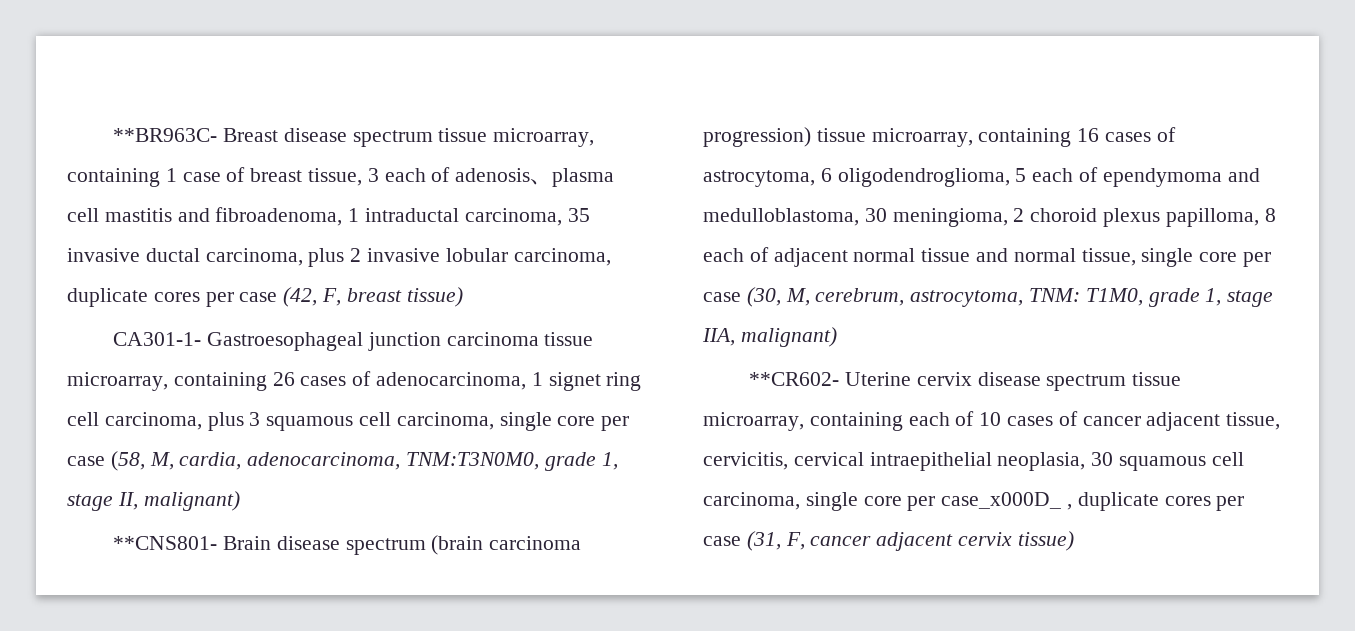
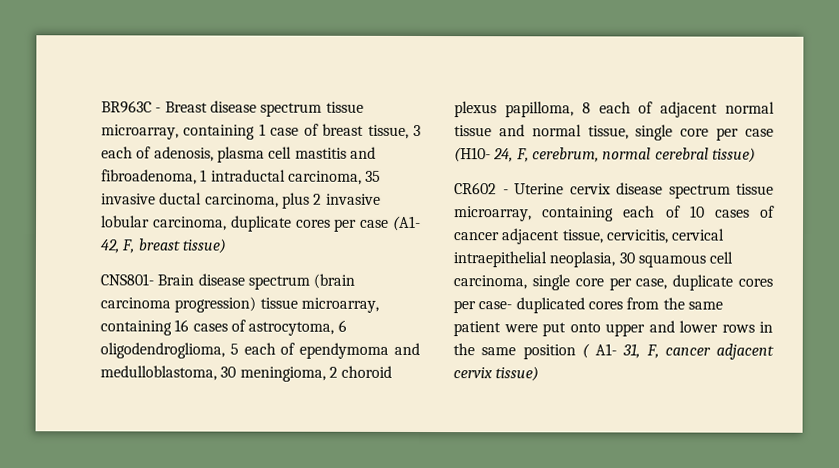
[113,128,218,142] **BR963C- -> [101,100,162,114] BR963C -
[455,168,553,185] adenosis、 -> [153,146,214,162] adenosis,
[283,287,318,307] (42, -> [393,215,421,232] [100,239,119,254] (A1- 42,
[113,332,594,351] [67,371,642,391] [67,412,630,431] [67,451,618,471] [67,491,240,511] [113,536,218,550] CA301-1- Gastroesophageal junction carcinoma tissue microarray, containing 26 cases of adenocarcinoma, 1 signet ring cell carcinoma, plus 3 squamous cell carcinoma, single core per case (58, M, cardia, adenocarcinoma, TNM:T3N0M0, grade 1, stage II, malignant) // **CNS801- -> [100,273,154,286] CNS801-
[746,287,1274,307] [702,327,837,347] [749,372,840,386] (30, M, cerebrum, astrocytoma, TNM: T1M0, grade 1, stage IIA, malignant) // **CR602- -> [454,147,756,163] [454,182,509,195] (H10- 24, F, cerebrum, normal cerebral tissue) // CR602 -
[941,492,1245,511] [703,531,781,551] case_x000D_ , duplicate cores per case (31, -> [635,274,773,291] [453,297,723,314] [453,320,773,337] [453,343,641,360] case, duplicate cores per case- duplicated cores from the same patient were put onto upper and lower rows in the same position ( A1- 31,

